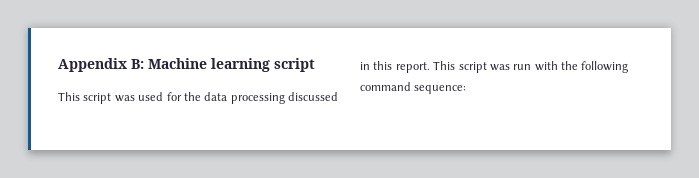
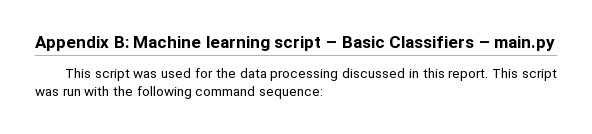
(315, 65) none -> [325,36,556,51] – Basic Classifiers – main.py

